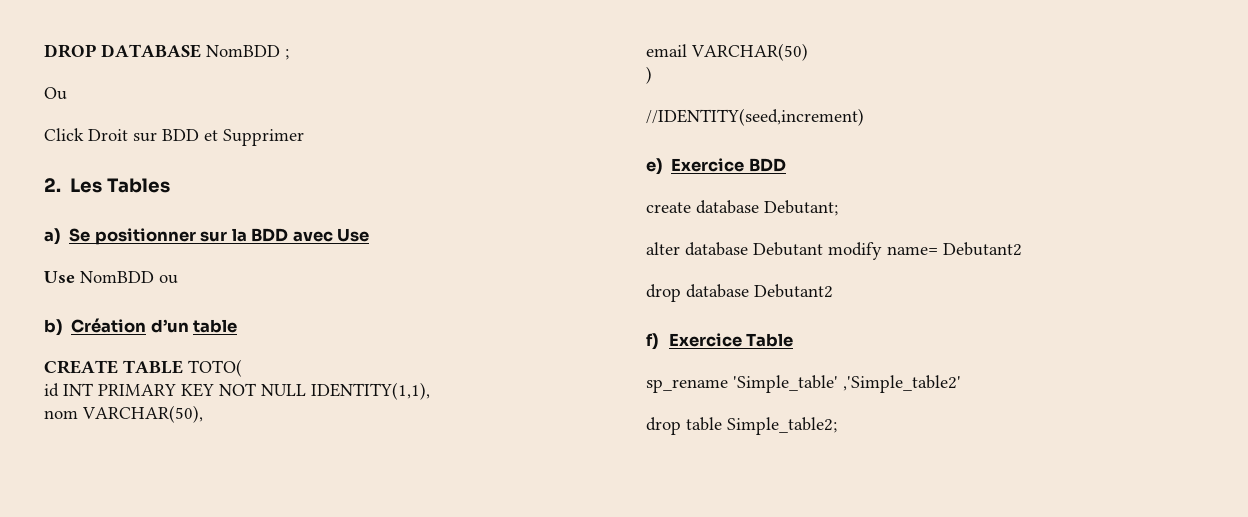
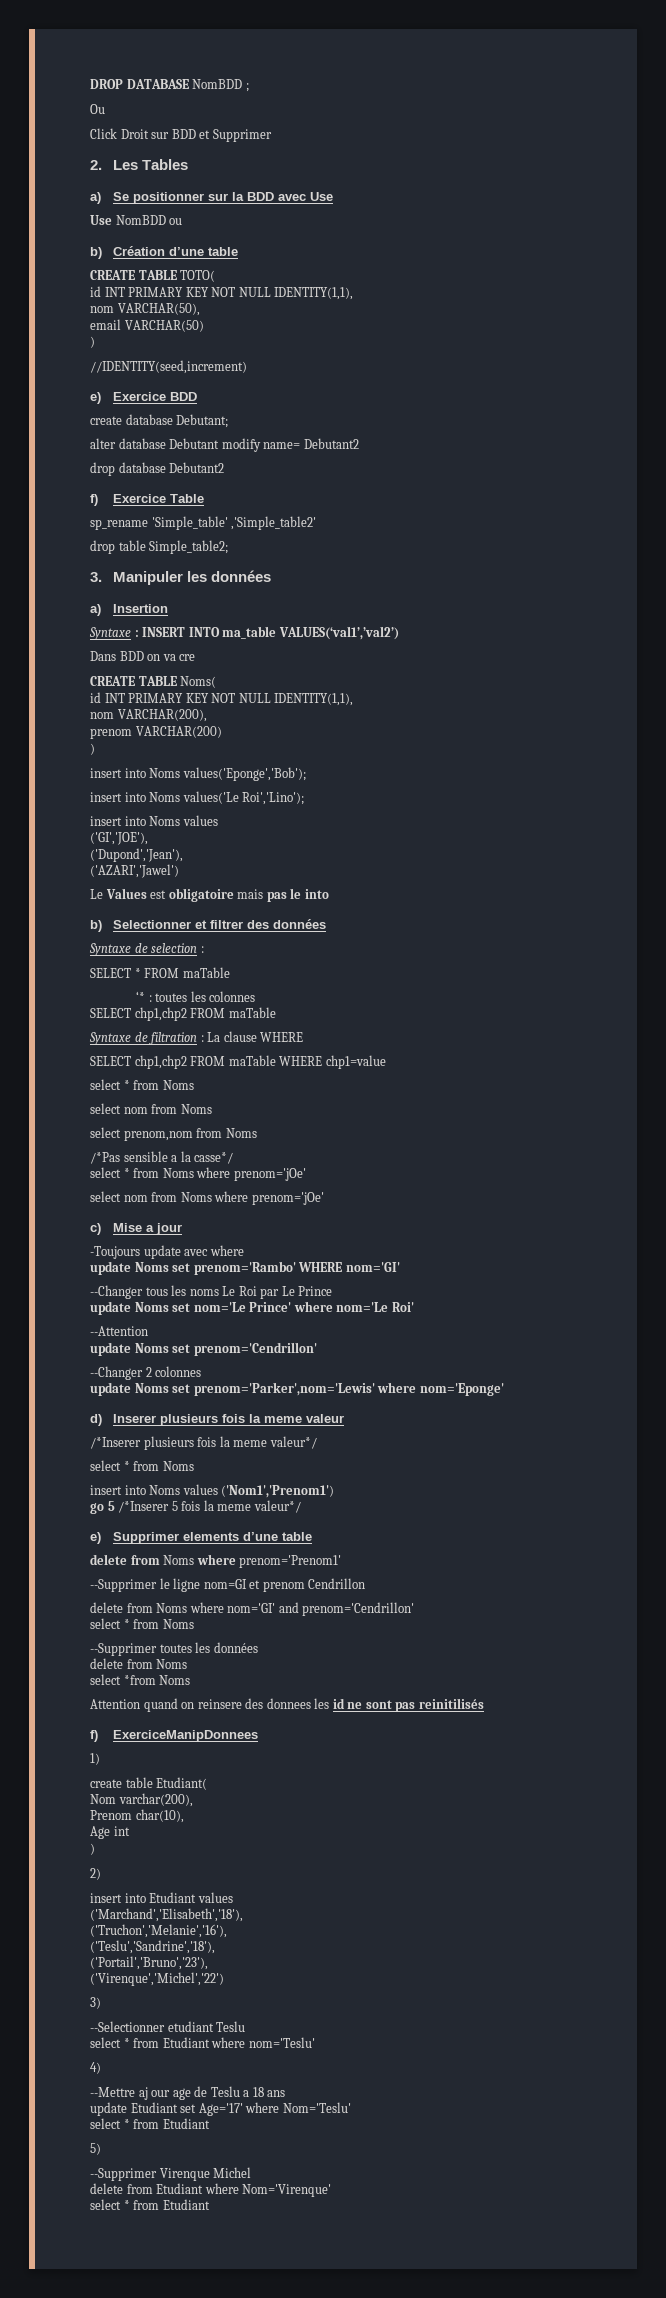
[150,319,189,333] d’un -> [169,247,205,256] d’une
(837, 426) none -> [90,570,272,585] [90,604,169,616] [89,626,399,640] [90,651,196,661] [90,676,217,688] [90,692,354,706] [90,709,207,722] [90,726,222,739] [90,743,95,755] [90,767,306,781] [90,791,305,805] [90,815,218,826] [90,832,148,845] [90,848,183,862] [90,864,179,878] [90,888,329,902] [90,919,327,932] [89,943,204,956] [90,967,230,978] [136,991,256,1002] [90,1007,276,1021] [89,1031,304,1045] [90,1055,386,1069] [90,1079,194,1090] [90,1103,212,1114] [90,1127,257,1141] [90,1151,234,1164] [90,1167,306,1181] [90,1191,324,1205] [90,1223,183,1235] [90,1245,244,1259] [90,1261,400,1275] [90,1285,333,1299] [90,1301,414,1315] [90,1326,148,1336] [90,1342,317,1356] [90,1366,202,1380] [90,1382,504,1396] [90,1414,345,1426] [90,1436,317,1450] [90,1460,194,1471] [90,1484,335,1498] [90,1500,301,1514] [90,1532,313,1544] [90,1554,342,1568] [90,1578,366,1592] [90,1602,415,1616] [90,1618,194,1629] [90,1642,258,1656] [90,1658,188,1669] [90,1674,191,1685] [90,1698,484,1712] [90,1730,259,1742] [90,1753,100,1765] [90,1777,208,1790] [90,1793,193,1807] [90,1809,184,1823] [90,1826,130,1839] [90,1843,95,1855] [90,1868,101,1880] [90,1892,233,1903] [90,1908,243,1922] [90,1924,227,1938] [90,1940,215,1954] [90,1956,208,1970] [90,1972,224,1986] [90,1997,101,2009] [90,2021,246,2032] [90,2037,315,2048] [90,2062,101,2074] [90,2086,286,2100] [90,2102,351,2116] [90,2118,210,2129] [90,2143,101,2155] [90,2167,252,2181] [90,2183,332,2197] [90,2199,210,2210] // 3. Manipuler les données // a) Insertion // Syntaxe : INSERT INTO ma_table VALUES(‘val1’,’val2’) // Dans BDD on va cre // CREATE TABLE Noms( // id INT PRIMARY KEY NOT NULL IDENTITY(1,1), // nom VARCHAR(200), // prenom VARCHAR(200) // ) // insert into Noms values('Eponge','Bob'); // insert into Noms values('Le Roi','Lino'); // insert into Noms values // ('GI','JOE'), // ('Dupond','Jean'), // ('AZARI','Jawel') // Le Values est obligatoire mais pas le into // b) Selectionner et filtrer des données // Syntaxe de selection : // SELECT * FROM maTable // ‘* : toutes les colonnes // SELECT chp1,chp2 FROM maTable // Syntaxe de filtration : La clause WHERE // SELECT chp1,chp2 FROM maTable WHERE chp1=value // select * from Noms // select nom from Noms // select prenom,nom from Noms // /*Pas sensible a la casse*/ // select * from Noms where prenom='jOe' // select nom from Noms where prenom='jOe' // c) Mise a jour // -Toujours update avec where // update Noms set prenom='Rambo' WHERE nom='GI' // --Changer tous les noms Le Roi par Le Prince // update Noms set nom='Le Prince' where nom='Le Roi' // --Attention // update Noms set prenom='Cendrillon' // --Changer 2 colonnes // update Noms set prenom='Parker',nom='Lewis' where nom='Eponge' // d) Inserer plusieurs fois la meme valeur // /*Inserer plusieurs fois la meme valeur*/ // select * from Noms // insert into Noms values ('Nom1','Prenom1') // go 5 /*Inserer 5 fois la meme valeur*/ // e) Supprimer elements d’une table // delete from Noms where prenom='Prenom1' // --Supprimer le ligne nom=GI et prenom Cendrillon // delete from Noms where nom='GI' and prenom='Cendrillon' // select * from Noms // --Supprimer toutes les données // delete from Noms // select *from Noms // Attention quand on reinsere des donnees les id ne sont pas reinitilisés // f) ExerciceManipDonnees // 1) // create table Etudiant( // Nom varchar(200), // Prenom char(10), // Age int // ) // 2) // insert into Etudiant values // ('Marchand','Elisabeth','18'), // ('Truchon','Melanie','16'), // ('Teslu','Sandrine','18'), // ('Portail','Bruno','23'), // ('Virenque','Michel','22') // 3) // --Selectionner etudiant Teslu // select * from Etudiant where nom='Teslu' // 4) // --Mettre aj our age de Teslu a 18 ans // update Etudiant set Age='17' where Nom='Teslu' // select * from Etudiant // 5) // --Supprimer Virenque Michel // delete from Etudiant where Nom='Virenque' // select * from Etudiant

